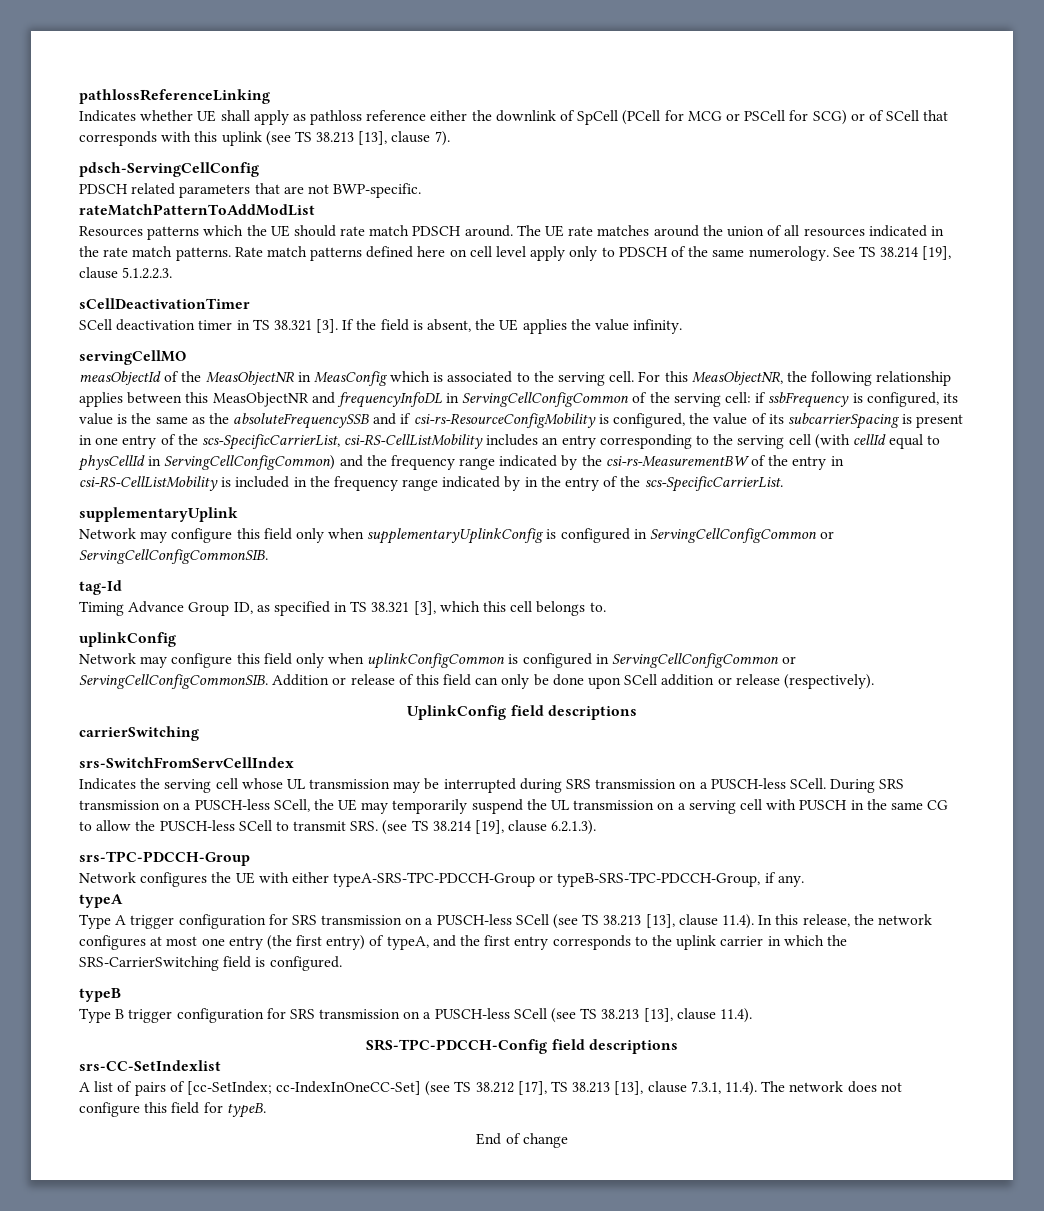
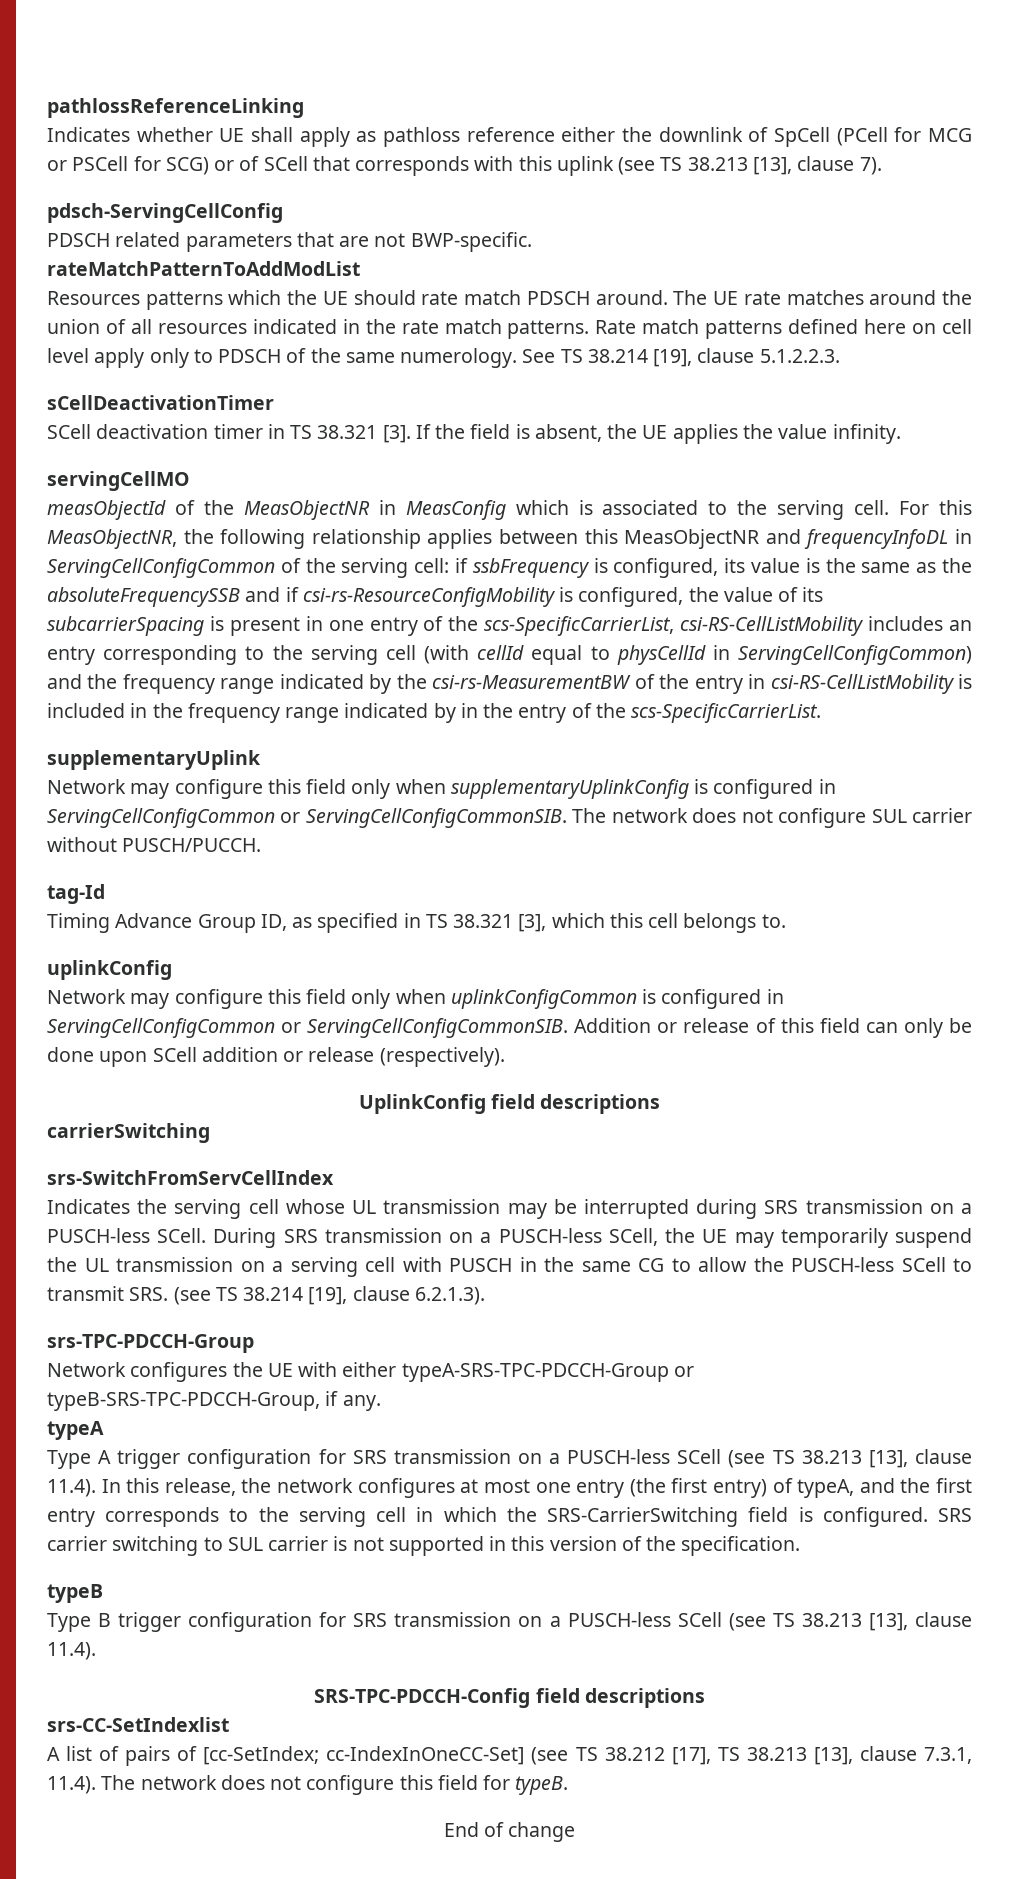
(268, 556) none -> [572,808,973,828] [47,837,262,852] The network does not configure SUL carrier without PUSCH/PUCCH.
[676,935,764,950] uplink carrier -> [298,1507,407,1527] serving cell
(342, 963) none -> [938,1508,973,1522] [47,1536,801,1556] SRS carrier switching to SUL carrier is not supported in this version of the specification.

